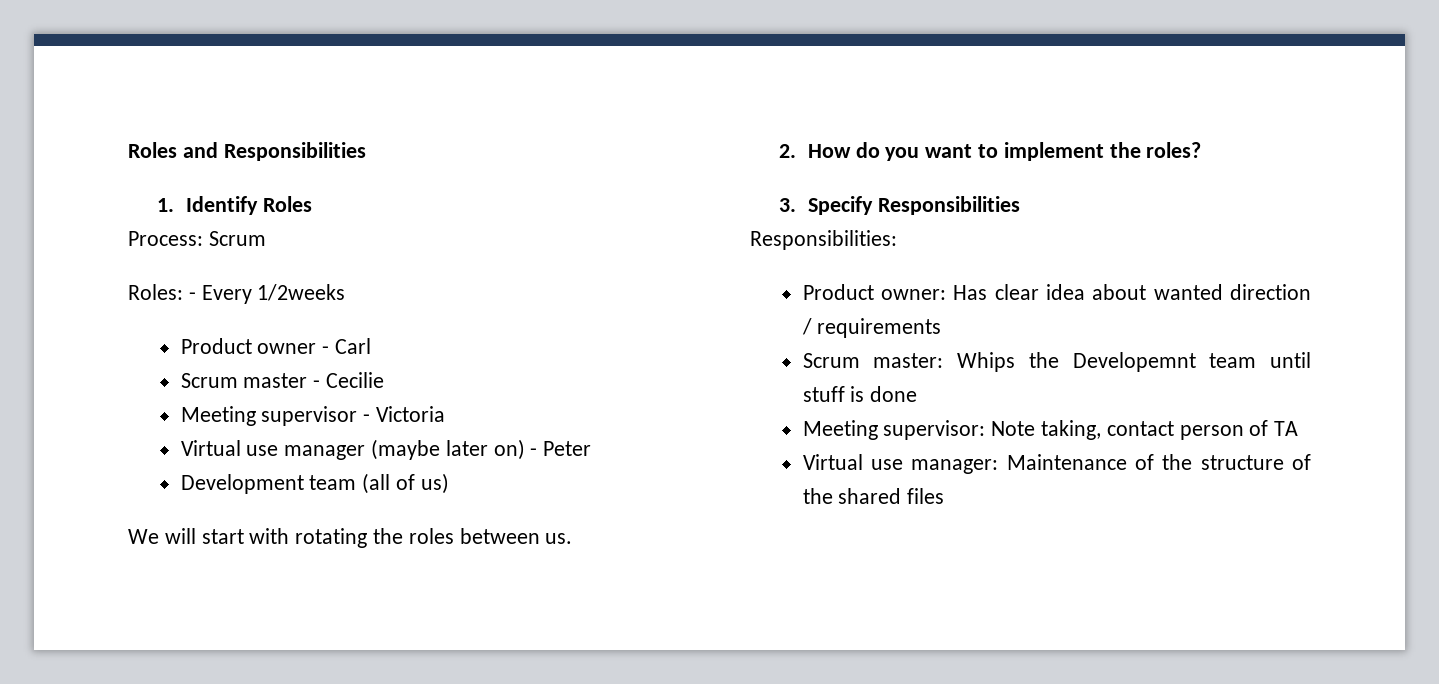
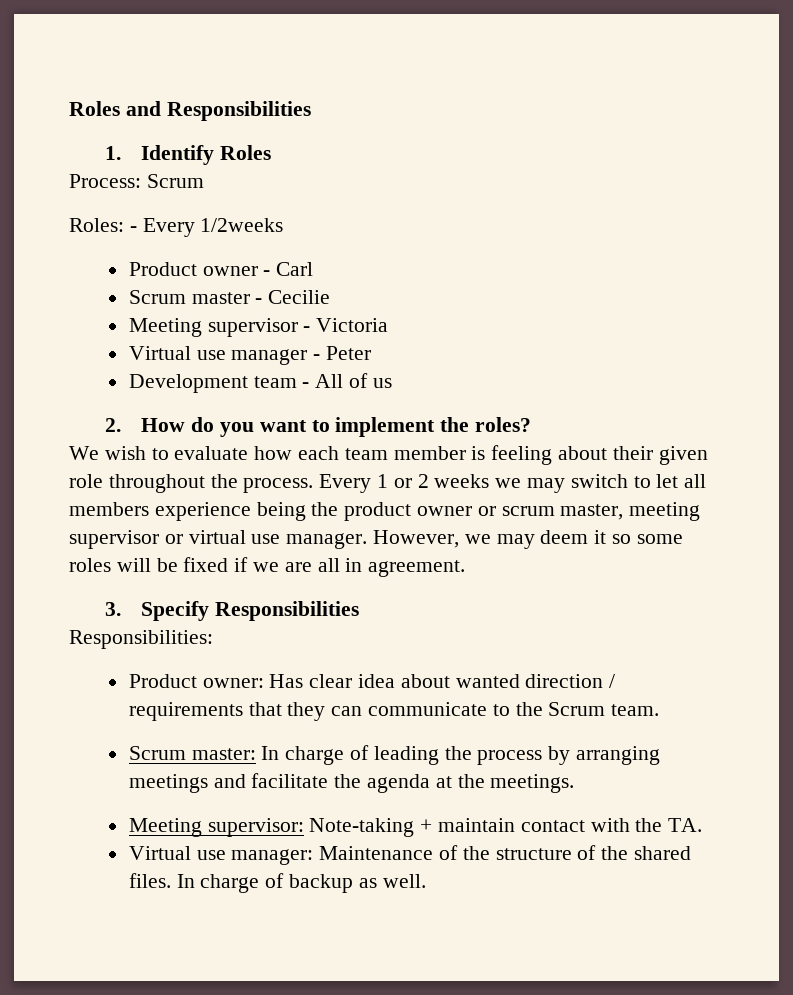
[370,439,525,460] (maybe later on) -> (308, 357) none
[362,473,449,494] [128,528,573,548] (all of us) // We will start with rotating the roles between us. -> [302,373,392,388] - All of us
(1202, 150) none -> [69,445,708,465] [69,474,707,493] [69,502,701,521] [69,530,683,549] [69,557,466,577] // We wish to evaluate how each team member is feeling about their given role throughout the process. Every 1 or 2 weeks we may switch to let all members experience being the product owner or scrum master, meeting supervisor or virtual use manager. However, we may deem it so some roles will be fixed if we are all in agreement.
[802,352,1311,372] [802,386,918,402] [802,420,1299,440] // Scrum master: Whips the Developemnt team until stuff is done // Meeting supervisor: Note taking, contact person of TA -> [248,702,660,721] [128,745,661,765] [128,773,575,793] [128,818,703,837] that they can communicate to the Scrum team. // Scrum master: In charge of leading the process by arranging meetings and facilitate the agenda at the meetings. // Meeting supervisor: Note-taking + maintain contact with the TA.
[907,488,945,504] files -> [128,873,426,893] files. In charge of backup as well.

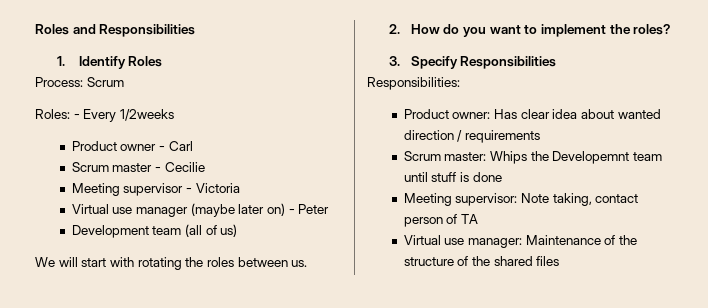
(308, 357) none -> [190,203,285,217] (maybe later on)
[302,373,392,388] - All of us -> [185,224,238,237] [35,257,308,270] (all of us) // We will start with rotating the roles between us.
[69,445,708,465] [69,474,707,493] [69,502,701,521] [69,530,683,549] [69,557,466,577] // We wish to evaluate how each team member is feeling about their given role throughout the process. Every 1 or 2 weeks we may switch to let all members experience being the product owner or scrum master, meeting supervisor or virtual use manager. However, we may deem it so some roles will be fixed if we are all in agreement. -> (671, 29) none
[248,702,660,721] [128,745,661,765] [128,773,575,793] [128,818,703,837] that they can communicate to the Scrum team. // Scrum master: In charge of leading the process by arranging meetings and facilitate the agenda at the meetings. // Meeting supervisor: Note-taking + maintain contact with the TA. -> [403,151,662,164] [403,172,502,182] [403,193,639,206] [403,214,479,227] // Scrum master: Whips the Developemnt team until stuff is done // Meeting supervisor: Note taking, contact person of TA
[128,873,426,893] files. In charge of backup as well. -> [536,256,560,266] files

